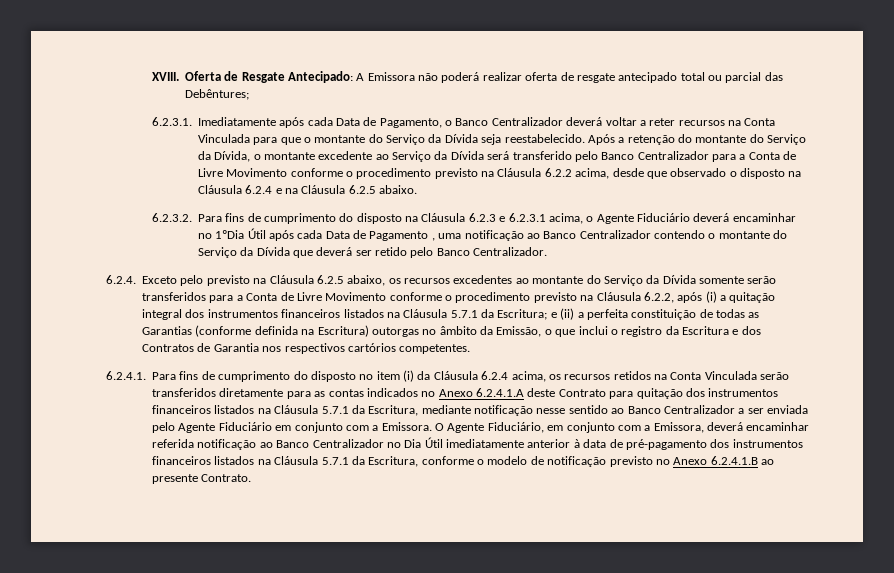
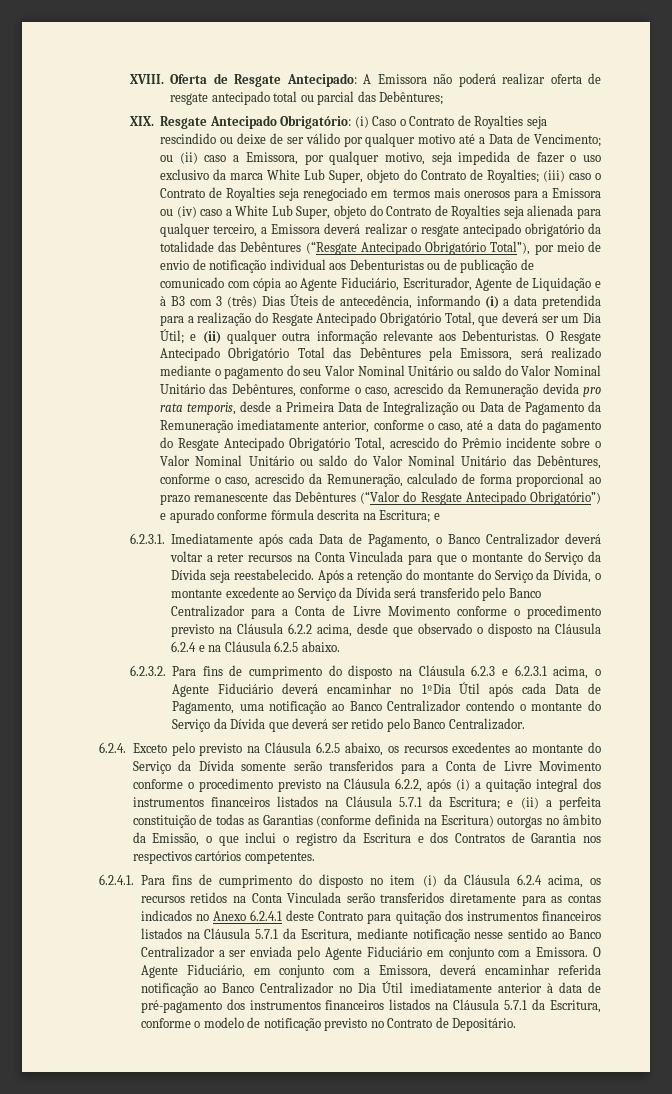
(249, 94) none -> [129,115,547,129] [160,133,602,147] [160,151,601,165] [160,169,601,183] [160,187,601,201] [160,205,601,219] [160,223,602,237] [160,241,602,255] [160,259,534,273] [160,277,602,291] [160,294,601,309] [160,312,602,326] [160,329,601,344] [160,347,601,361] [160,365,601,379] [160,383,602,397] [160,401,602,415] [160,419,601,433] [160,437,601,451] [160,455,601,469] [160,473,601,487] [160,491,601,505] [160,509,440,523] // XIX. Resgate Antecipado Obrigatório: (i) Caso o Contrato de Royalties seja rescindido ou deixe de ser válido por qualquer motivo até a Data de Vencimento; ou (ii) caso a Emissora, por qualquer motivo, seja impedida de fazer o uso exclusivo da marca White Lub Super, objeto do Contrato de Royalties; (iii) caso o Contrato de Royalties seja renegociado em termos mais onerosos para a Emissora ou (iv) caso a White Lub Super, objeto do Contrato de Royalties seja alienada para qualquer terceiro, a Emissora deverá realizar o resgate antecipado obrigatório da totalidade das Debêntures (“Resgate Antecipado Obrigatório Total”), por meio de envio de notificação individual aos Debenturistas ou de publicação de comunicado com cópia ao Agente Fiduciário, Escriturador, Agente de Liquidação e à B3 com 3 (três) Dias Úteis de antecedência, informando (i) a data pretendida para a realização do Resgate Antecipado Obrigatório Total, que deverá ser um Dia Útil; e (ii) qualquer outra informação relevante aos Debenturistas. O Resgate Antecipado Obrigatório Total das Debêntures pela Emissora, será realizado mediante o pagamento do seu Valor Nominal Unitário ou saldo do Valor Nominal Unitário das Debêntures, conforme o caso, acrescido da Remuneração devida pro rata temporis, desde a Primeira Data de Integralização ou Data de Pagamento da Remuneração imediatamente anterior, conforme o caso, até a data do pagamento do Resgate Antecipado Obrigatório Total, acrescido do Prêmio incidente sobre o Valor Nominal Unitário ou saldo do Valor Nominal Unitário das Debêntures, conforme o caso, acrescido da Remuneração, calculado de forma proporcional ao prazo remanescente das Debêntures (“Valor do Resgate Antecipado Obrigatório”) e apurado conforme fórmula descrita na Escritura; e
[369,231,435,241] Pagamento , -> [172,701,235,714] Pagamento,
[476,388,525,397] 6.2.4.1.A -> [250,910,283,921] 6.2.4.1
[673,456,775,465] [152,474,252,484] Anexo 6.2.4.1.B ao presente Contrato. -> [387,1017,517,1031] Contrato de Depositário.

